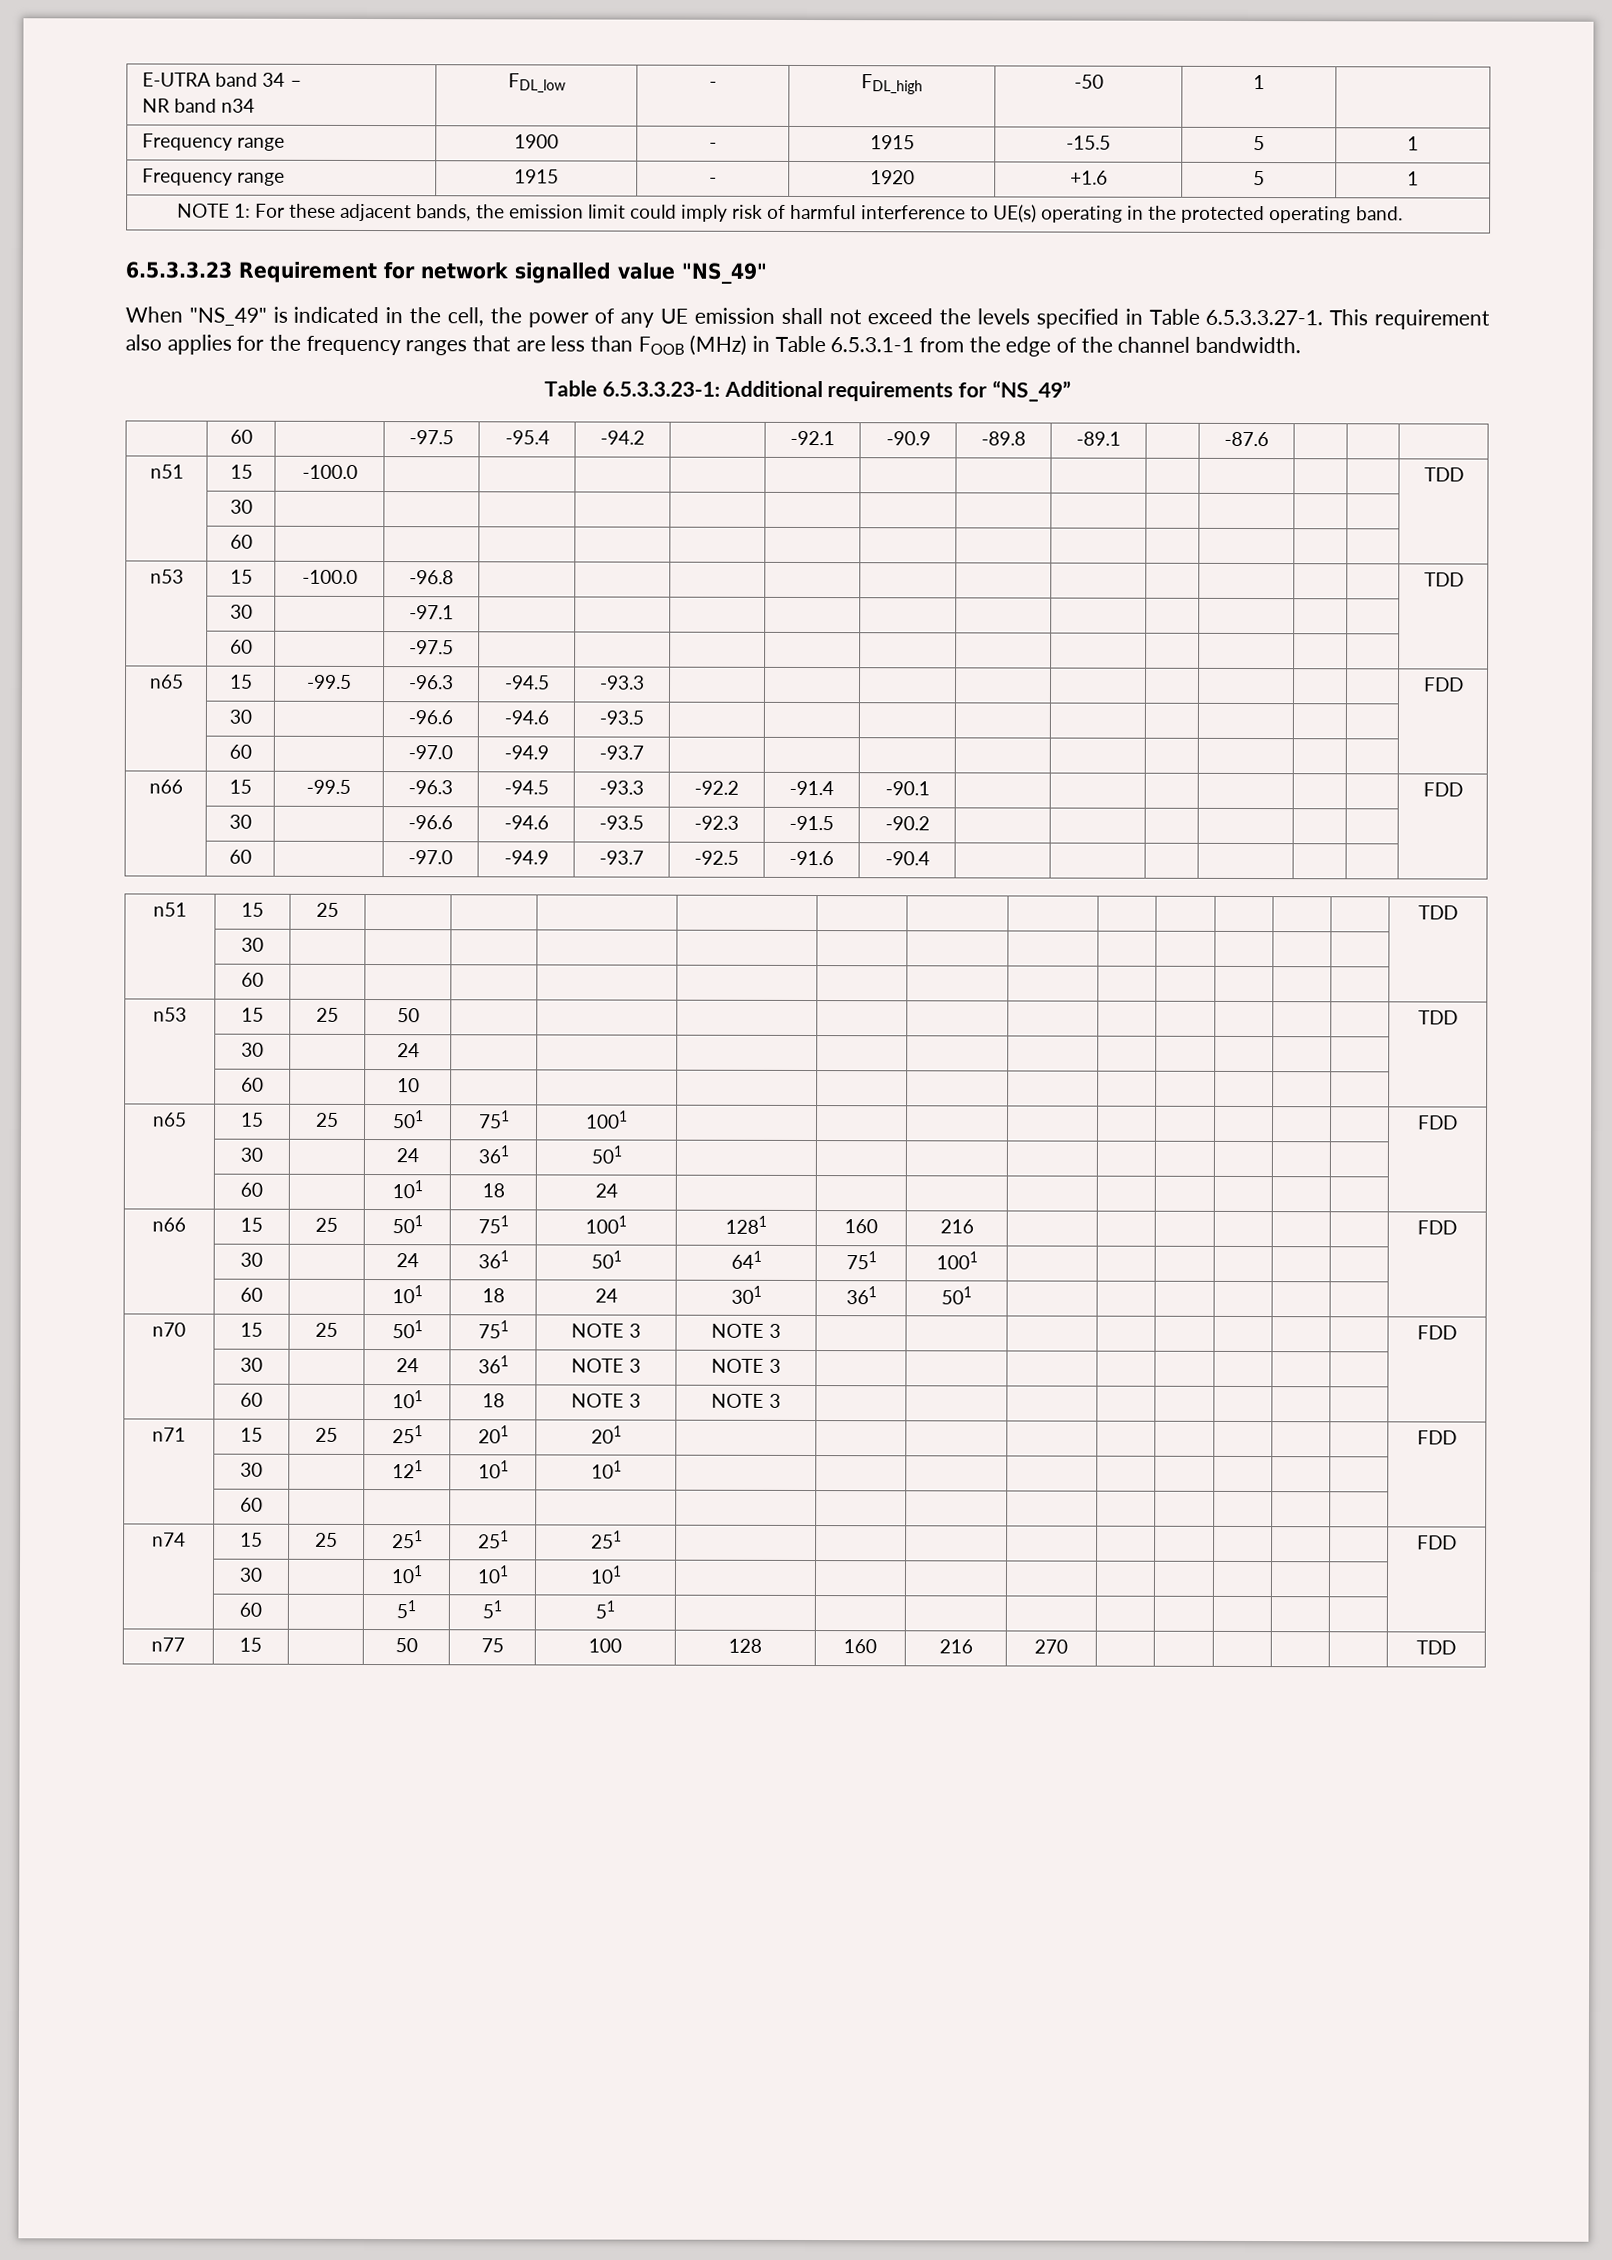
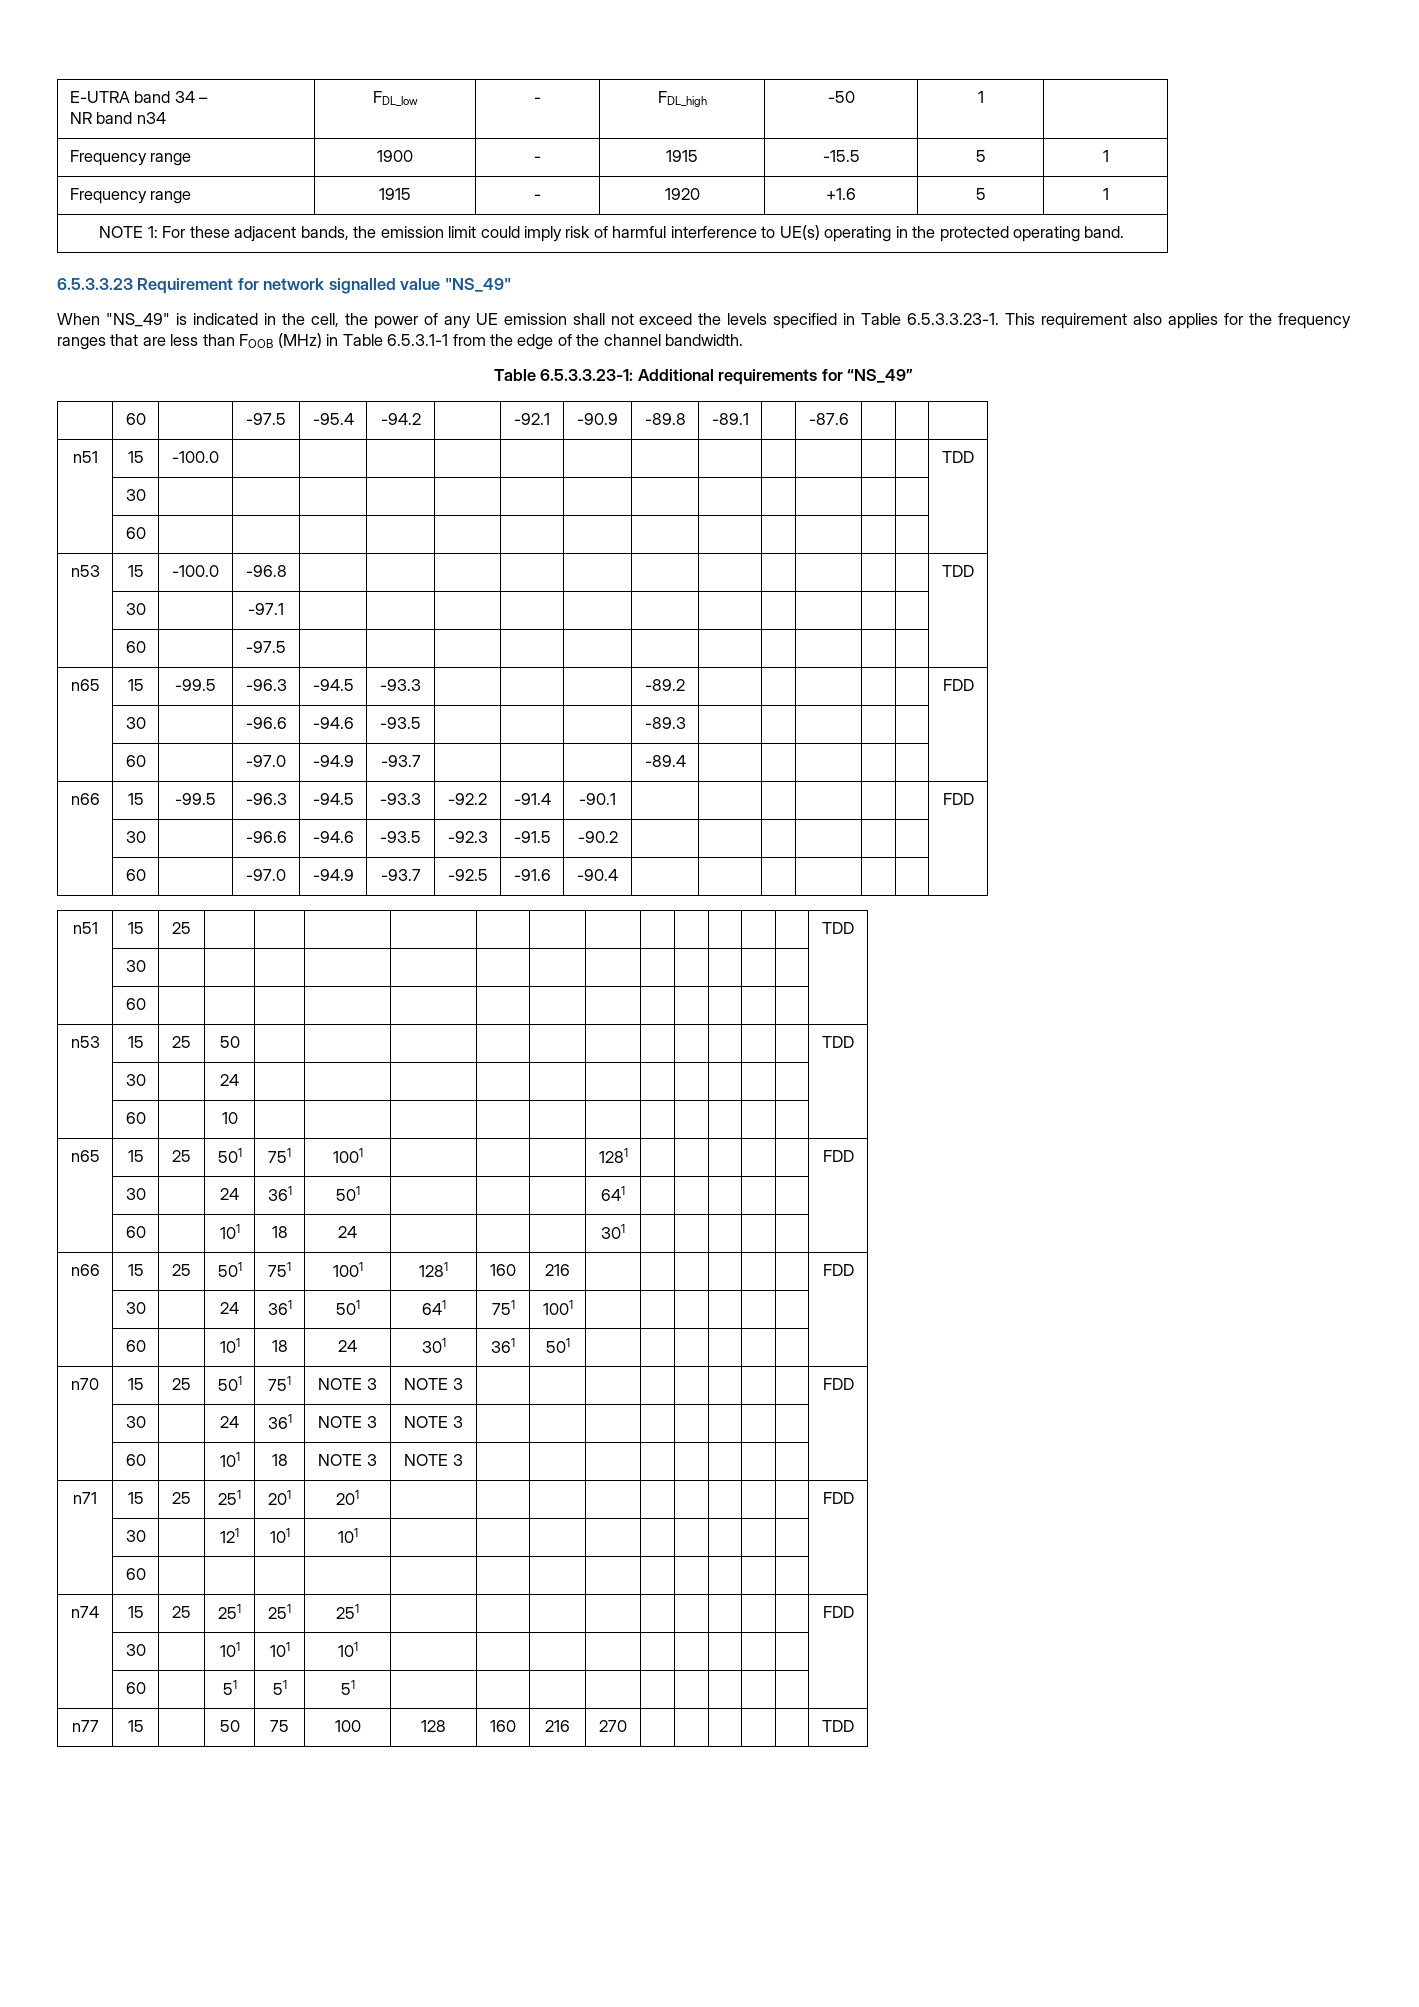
[1205,309,1324,326] 6.5.3.3.27-1. -> [907,313,1000,325] 6.5.3.3.23-1.
(645, 682) none -> [645,679,685,691] -89.2
(644, 717) none -> [644,717,686,729] -89.3
(644, 752) none -> [644,755,686,767] -89.4
(628, 1119) none -> [598,1148,628,1163] 1281
(622, 1154) none -> [601,1186,625,1201] 641
(618, 1190) none -> [601,1224,625,1239] 301

